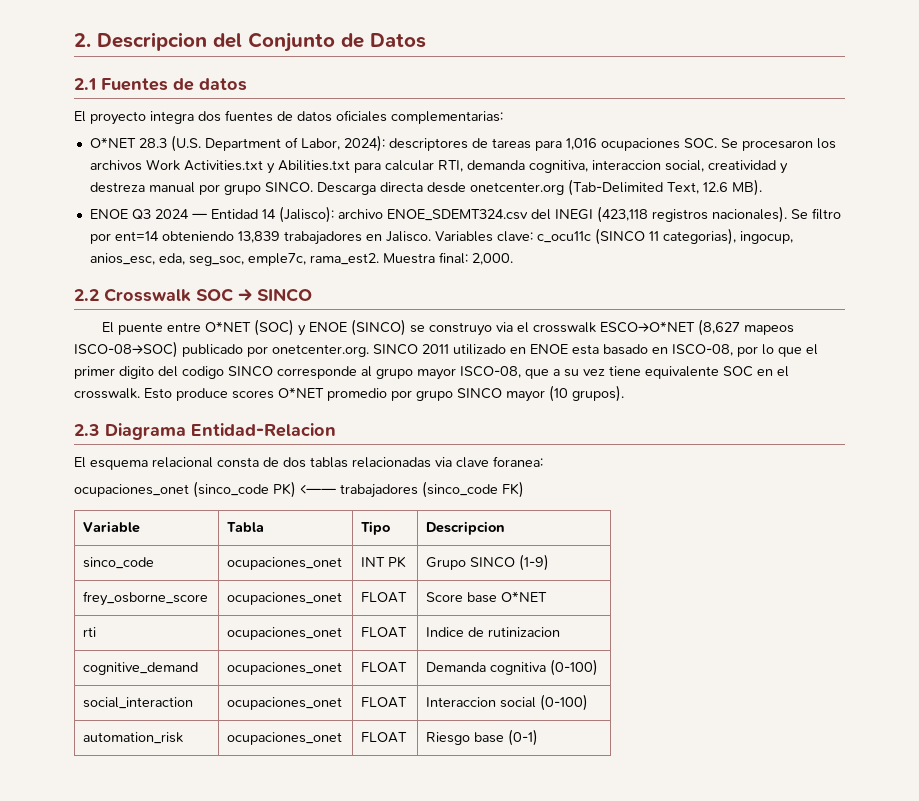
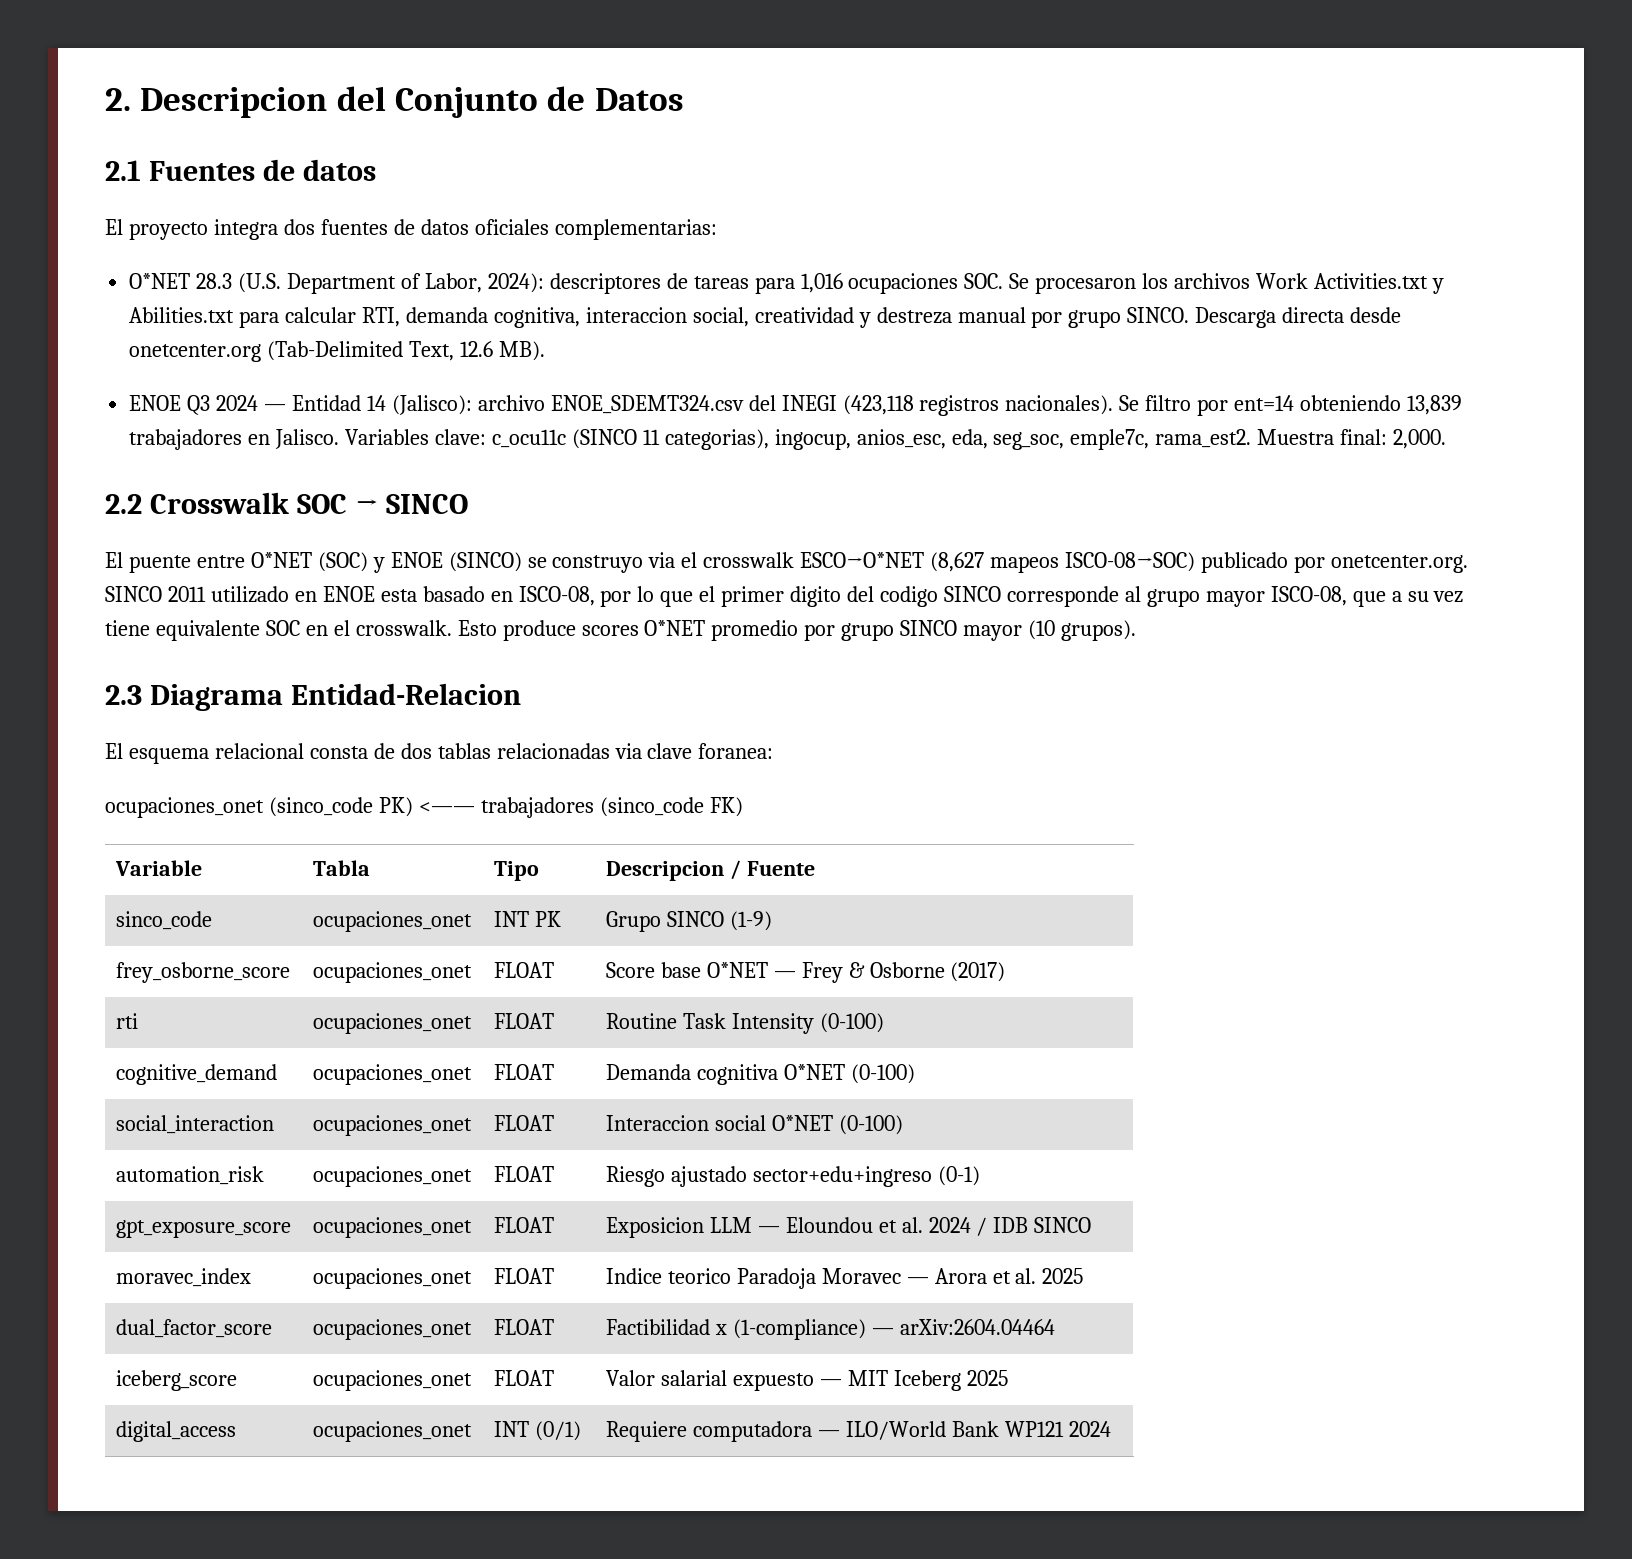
(506, 528) none -> [729,860,815,880] / Fuente
(548, 596) none -> [773,962,1006,983] — Frey & Osborne (2017)
[426,627,561,637] Indice de rutinizacion -> [605,1013,884,1034] Routine Task Intensity (0-100)
(547, 668) none -> [783,1064,845,1080] O*NET
(537, 702) none -> [771,1115,833,1131] O*NET
[474,732,505,743] base -> [670,1166,932,1187] ajustado sector+edu+ingreso
(539, 737) none -> [115,1220,291,1238] [312,1217,472,1238] [493,1217,554,1233] [605,1217,1092,1238] [115,1268,251,1287] [312,1268,472,1289] [493,1268,554,1284] [605,1268,1084,1289] [115,1319,272,1338] [312,1319,472,1340] [493,1319,554,1335] [605,1319,1055,1340] [115,1370,237,1391] [312,1370,472,1391] [493,1370,554,1386] [605,1370,1008,1391] [115,1421,236,1442] [312,1421,472,1442] [493,1421,581,1441] [605,1421,1111,1442] // gpt_exposure_score | ocupaciones_onet | FLOAT | Exposicion LLM — Eloundou et al. 2024 / IDB SINCO // moravec_index | ocupaciones_onet | FLOAT | Indice teorico Paradoja Moravec — Arora et al. 2025 // dual_factor_score | ocupaciones_onet | FLOAT | Factibilidad x (1-compliance) — arXiv:2604.04464 // iceberg_score | ocupaciones_onet | FLOAT | Valor salarial expuesto — MIT Iceberg 2025 // digital_access | ocupaciones_onet | INT (0/1) | Requiere computadora — ILO/World Bank WP121 2024

